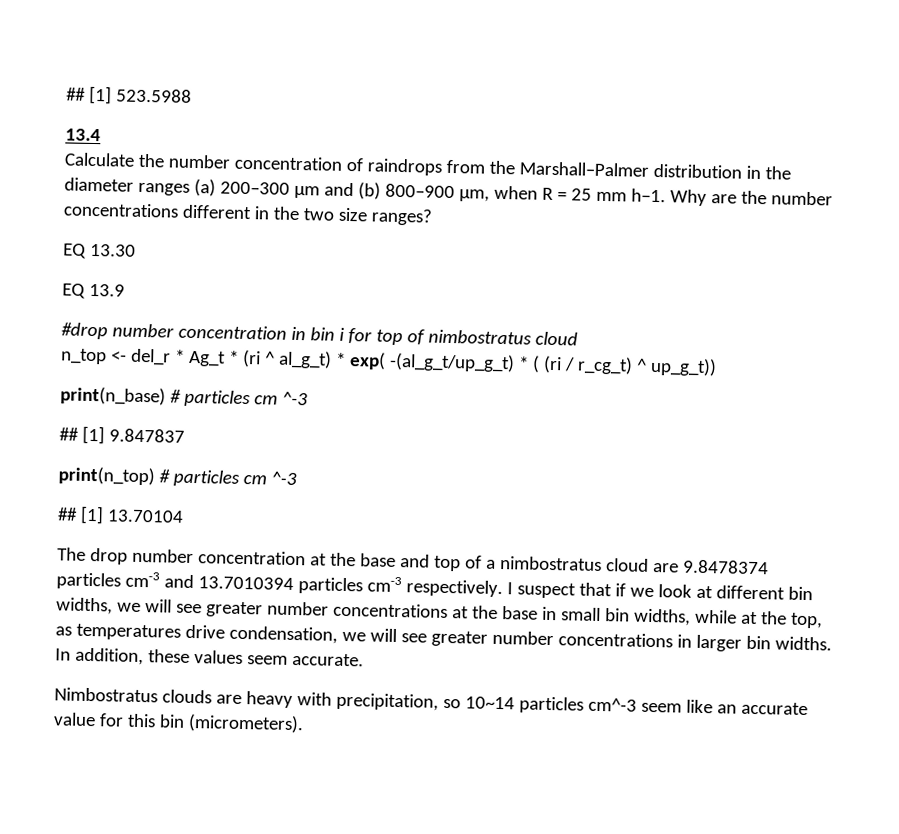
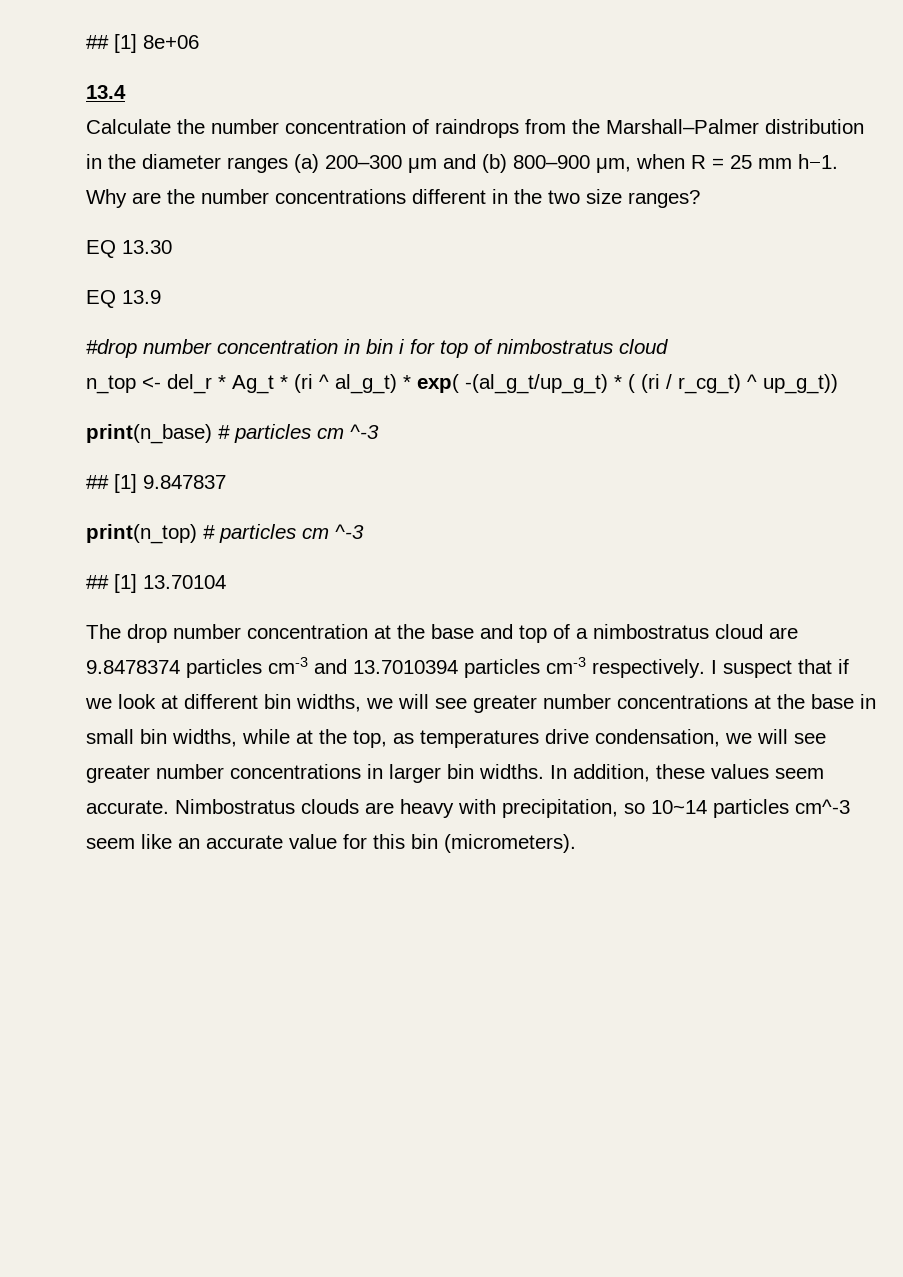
[66,85,192,105] ## [1] 523.5988 -> [86,34,199,53] ## [1] 8e+06
(364, 659) // -> (169, 807) none

